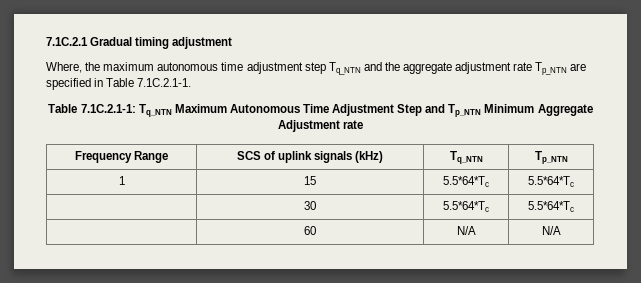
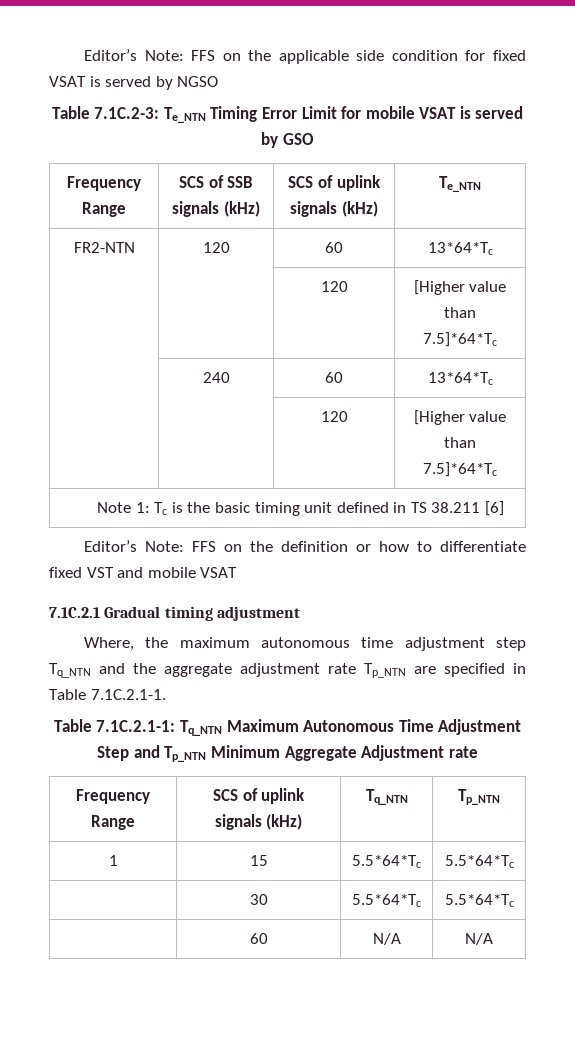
(46, 41) none -> [84,49,527,64] [49,76,219,90] [51,106,524,123] [261,132,314,148] [67,176,141,191] [82,202,126,217] [178,175,254,188] [172,201,260,217] [288,175,381,191] [290,201,378,217] [439,176,481,192] [73,242,135,253] [202,242,230,253] [325,242,343,253] [427,242,493,255] [320,281,348,292] [413,280,507,295] [444,307,476,318] [423,332,497,347] [202,372,230,383] [325,372,343,383] [427,372,493,385] [320,411,348,422] [413,410,507,425] [444,437,476,448] [423,462,497,477] [96,501,505,516] [84,540,526,552] [49,567,238,578] Editor’s Note: FFS on the applicable side condition for fixed VSAT is served by NGSO // Table 7.1C.2-3: Te_NTN Timing Error Limit for mobile VSAT is served by GSO // Frequency Range | SCS of SSB signals (kHz) | SCS of uplink signals (kHz) | Te_NTN // FR2-NTN | 120 | 60 | 13*64*Tc // | | 120 | [Higher value than 7.5]*64*Tc // | 240 | 60 | 13*64*Tc // | | 120 | [Higher value than 7.5]*64*Tc // Note 1: Tc is the basic timing unit defined in TS 38.211 [6] // Editor’s Note: FFS on the definition or how to differentiate fixed VST and mobile VSAT //

